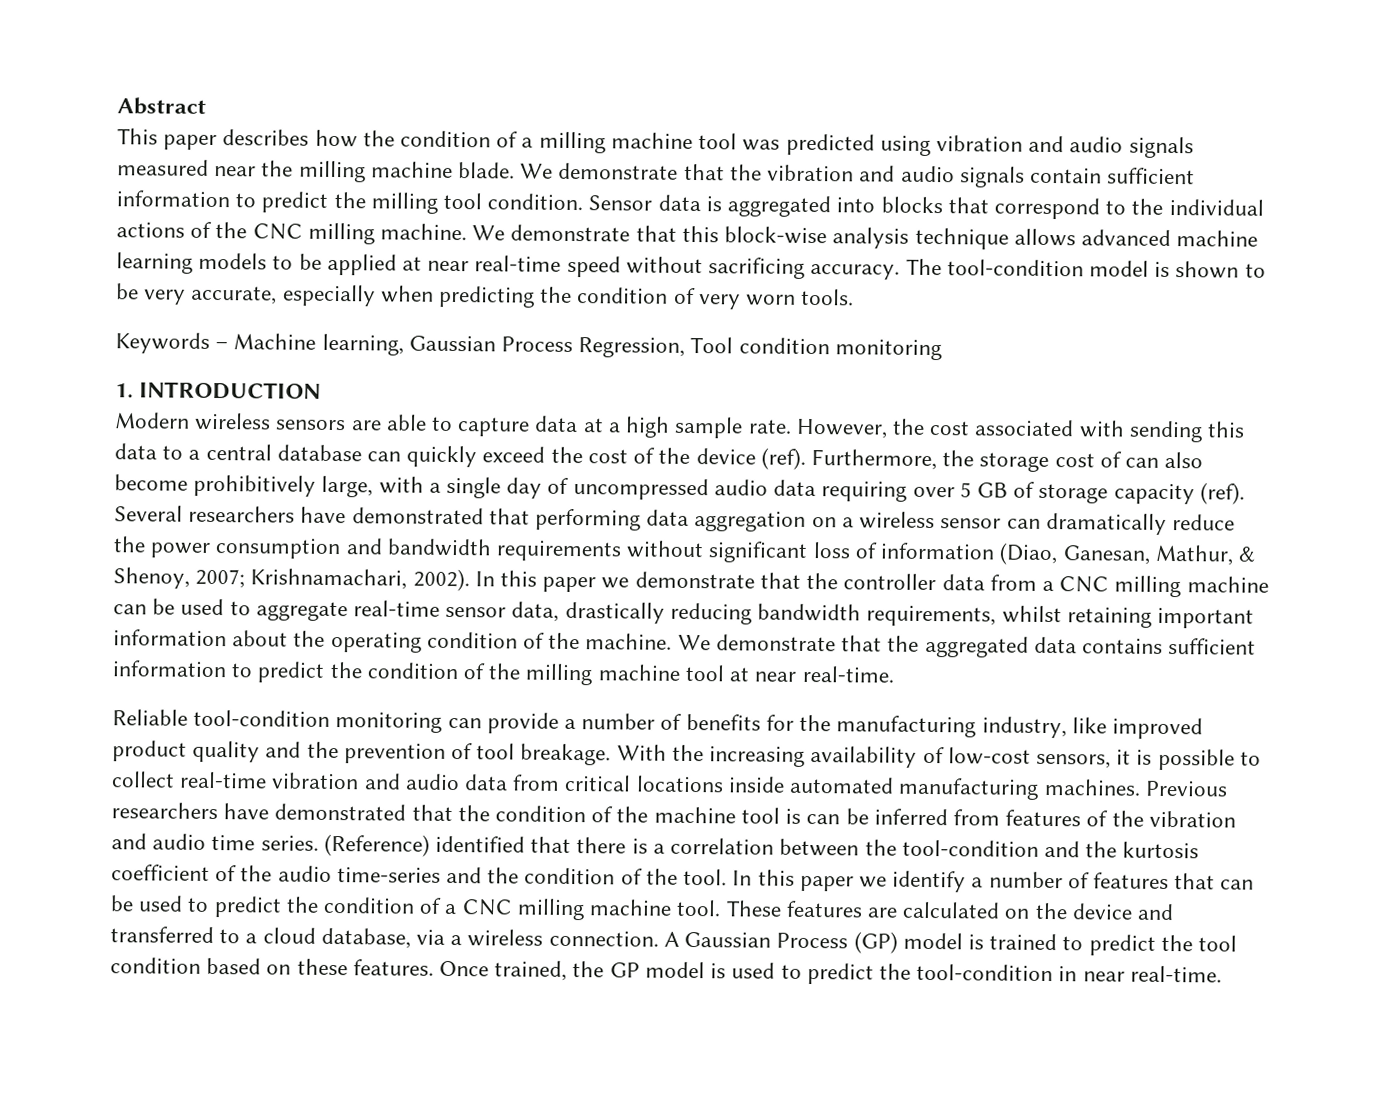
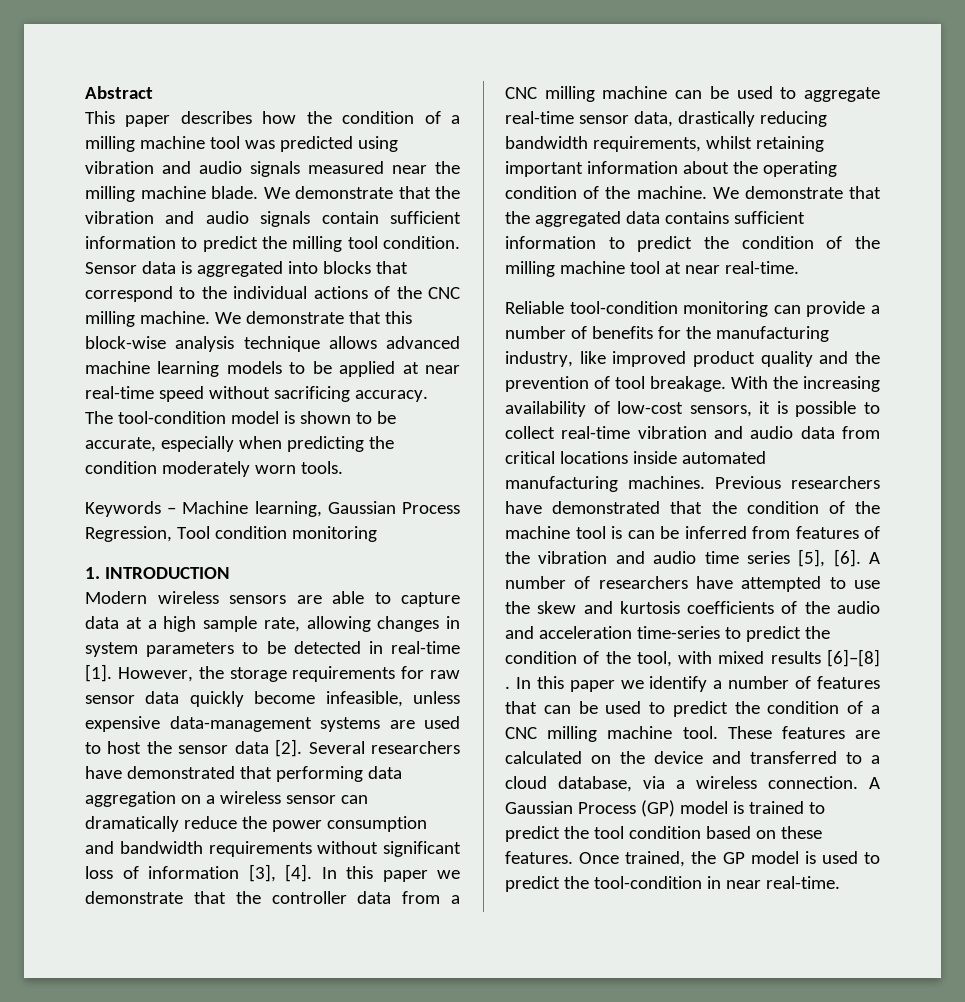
[144,289,187,305] very -> (396, 417) none
[673,287,741,310] of very -> [161,461,250,477] moderately
[747,418,1245,443] [114,443,1204,472] [114,474,1245,505] rate. However, the cost associated with sending this data to a central database can quickly exceed the cost of the device (ref). Furthermore, the storage cost of can also become prohibitively large, with a single day of uncompressed audio data requiring over 5 GB of storage capacity (ref). -> [263,616,460,632] [85,641,460,657] [85,664,460,682] [85,691,460,707] [85,716,460,732] [85,739,303,757] rate, allowing changes in system parameters to be detected in real-time [1]. However, the storage requirements for raw sensor data quickly become infeasible, unless expensive data-management systems are used to host the sensor data [2].
[999,542,1256,566] [113,567,470,592] (Diao, Ganesan, Mathur, & Shenoy, 2007; Krishnamachari, 2002). -> [248,864,312,882] [3], [4].
[260,833,1200,859] [111,864,728,886] series. (Reference) identified that there is a correlation between the tool-condition and the kurtosis coefficient of the audio time-series and the condition of the tool. -> [746,549,880,567] [505,576,880,592] [505,601,880,614] [505,626,830,642] [505,649,880,667] [505,686,510,689] series [5], [6]. A number of researchers have attempted to use the skew and kurtosis coefficients of the audio and acceleration time-series to predict the condition of the tool, with mixed results [6]–[8] .

